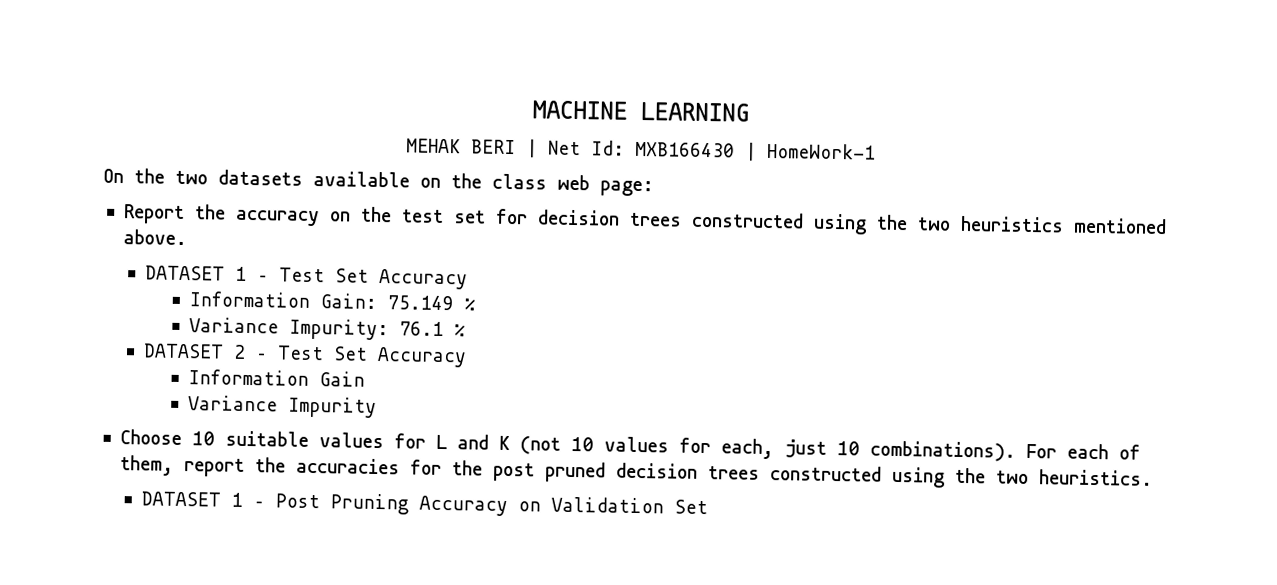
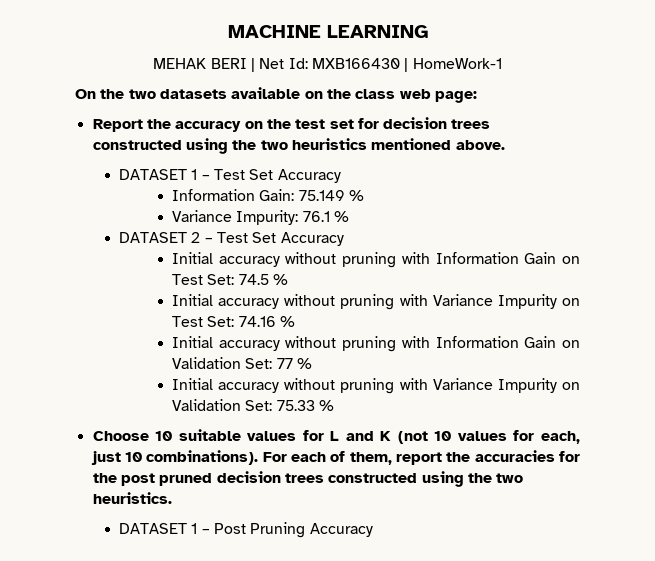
[187,369,365,387] [187,395,377,418] Information Gain // Variance Impurity -> [172,252,580,268] [172,274,288,285] [172,294,580,310] [172,316,295,327] [172,336,580,352] [172,357,312,369] [172,378,580,394] [172,399,334,411] Initial accuracy without pruning with Information Gain on Test Set: 74.5 % // Initial accuracy without pruning with Variance Impurity on Test Set: 74.16 % // Initial accuracy without pruning with Information Gain on Validation Set: 77 % // Initial accuracy without pruning with Variance Impurity on Validation Set: 75.33 %
[518,496,709,515] on Validation Set -> (373, 530) none

